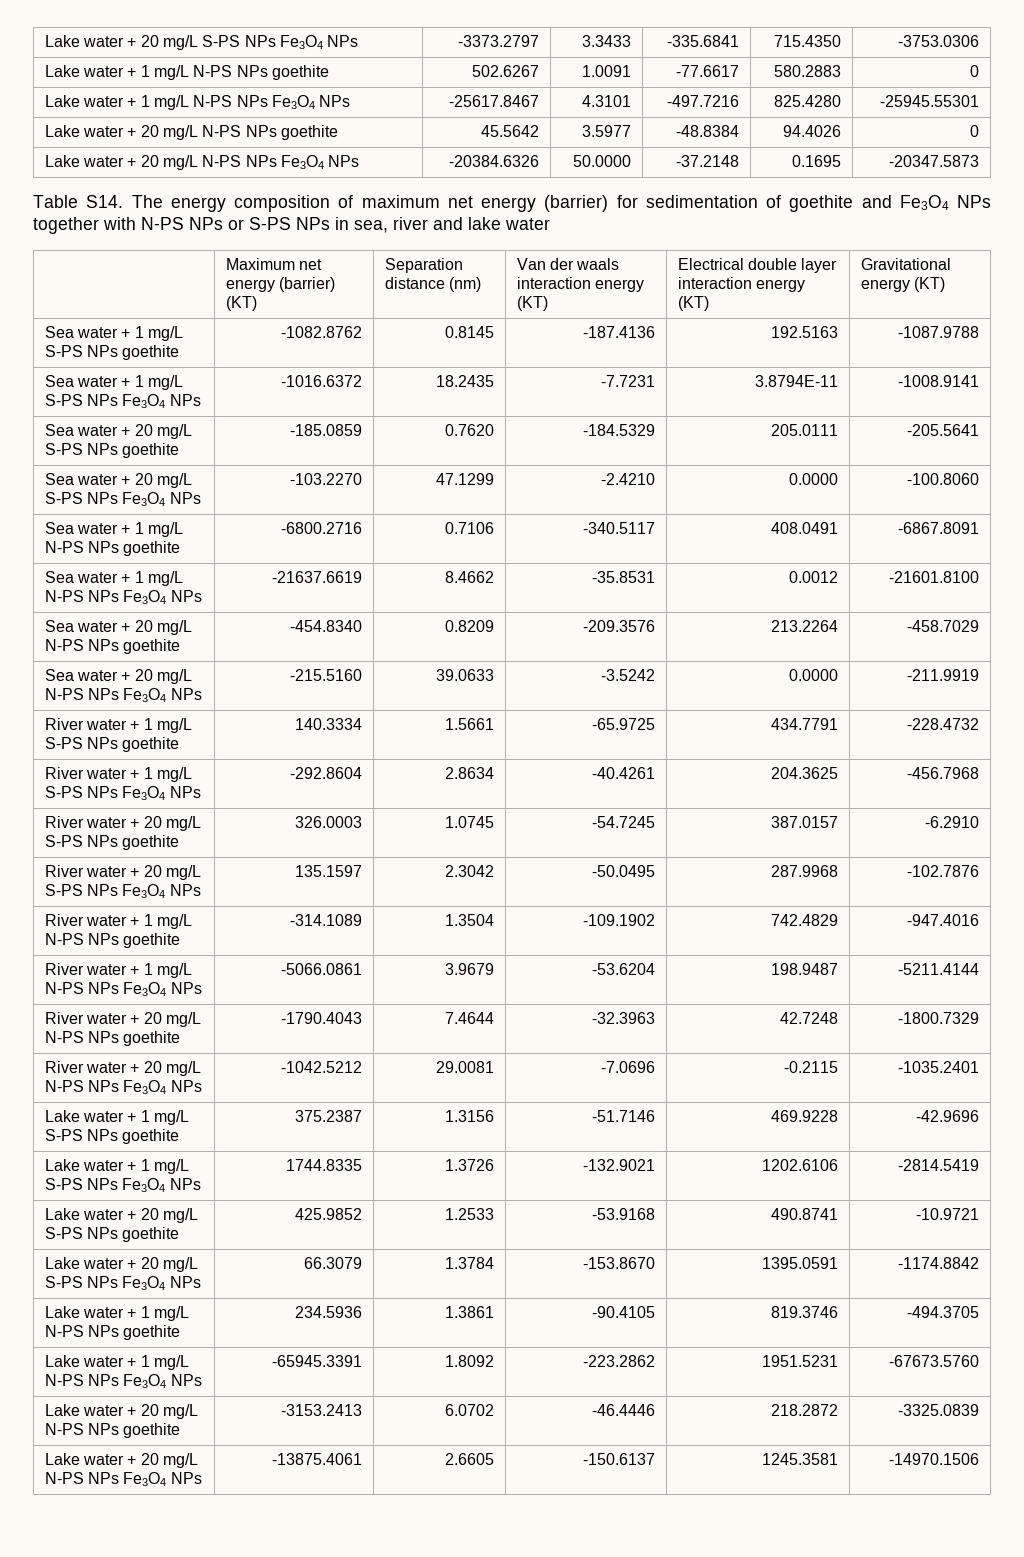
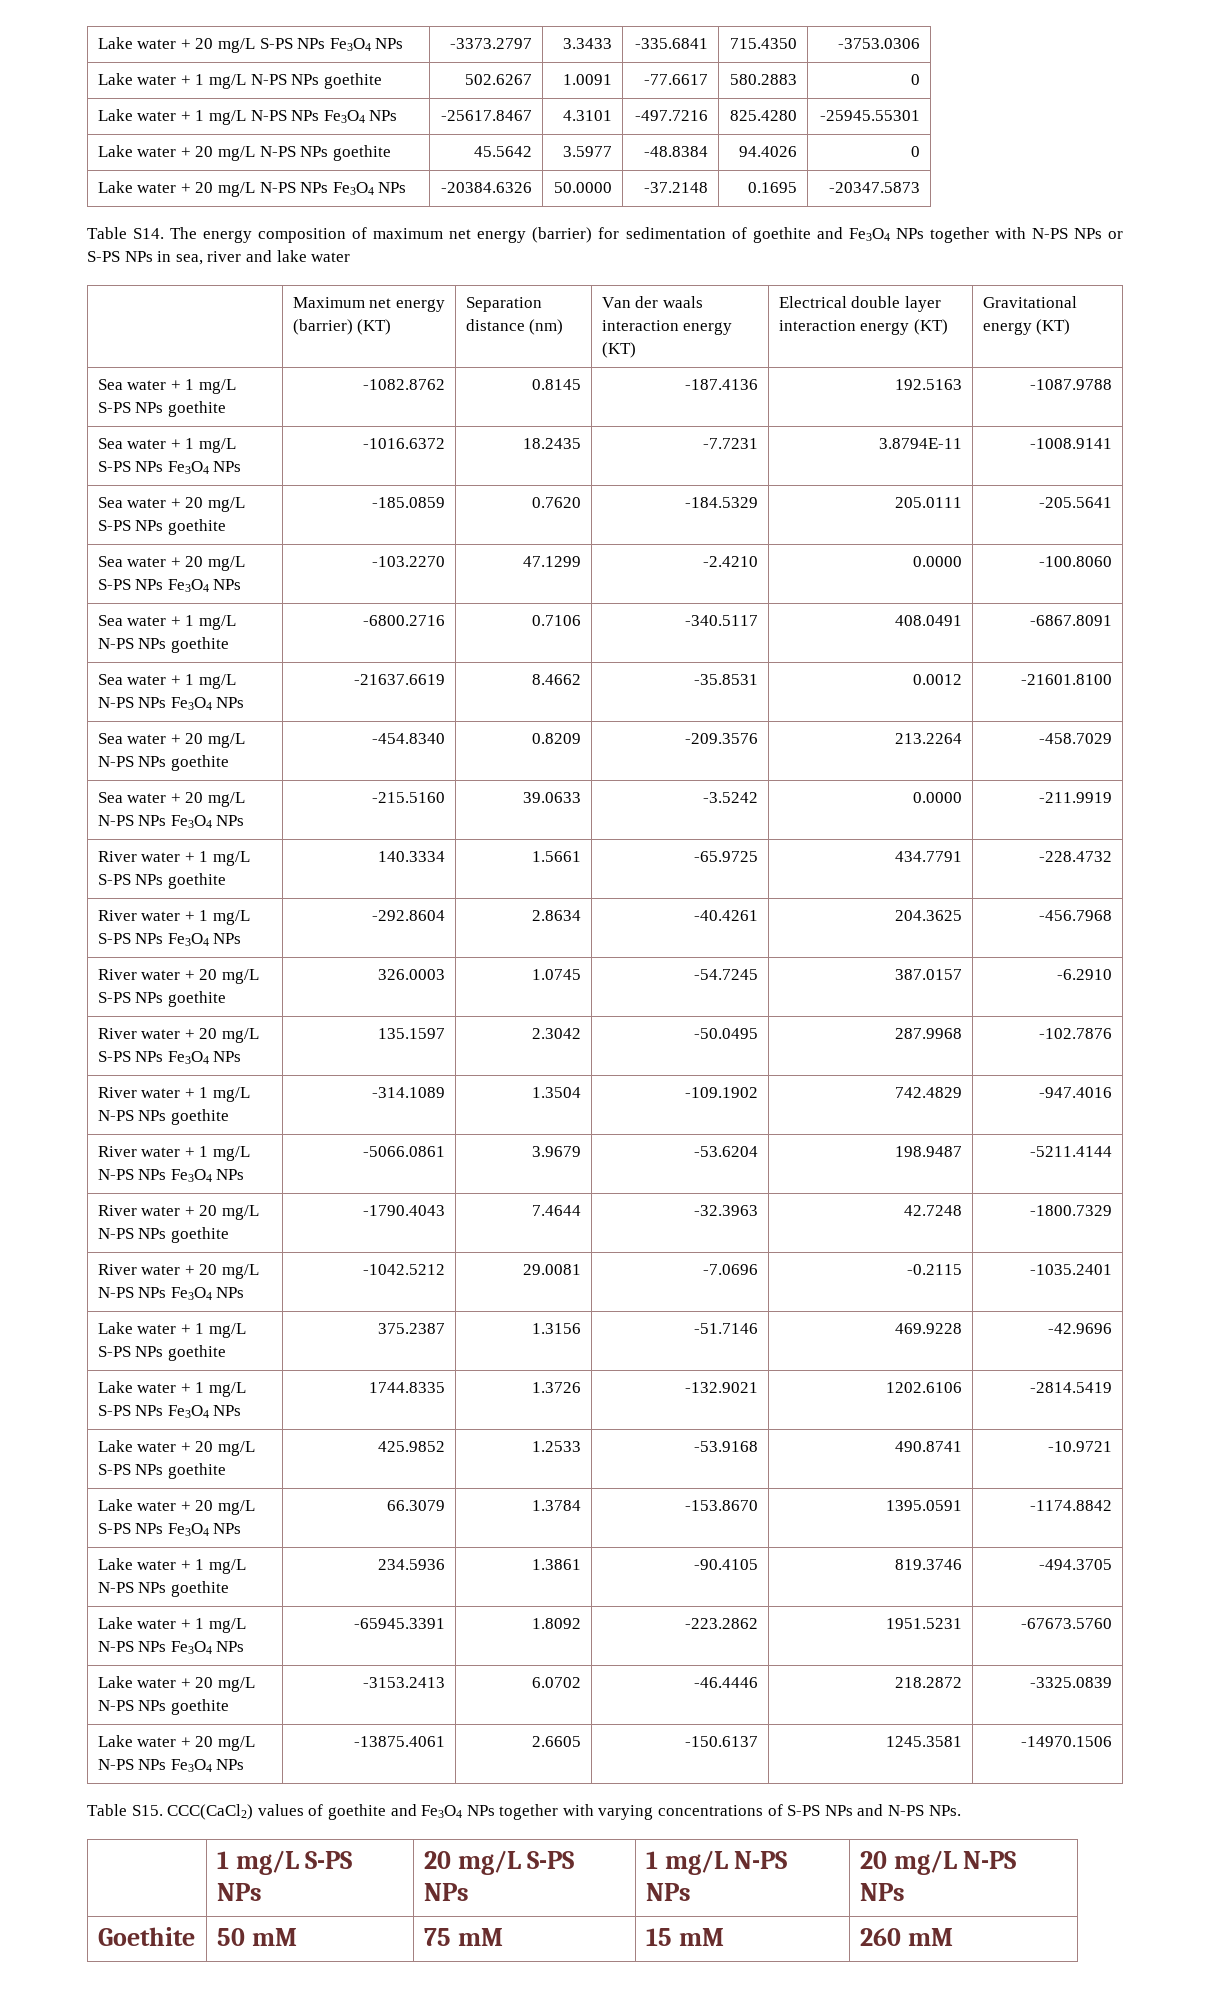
(980, 1459) none -> [87,1804,961,1820] [216,1850,353,1875] [216,1883,262,1901] [423,1850,575,1875] [423,1883,469,1901] [645,1850,788,1875] [645,1883,691,1901] [859,1850,1017,1875] [859,1883,905,1901] [97,1927,195,1946] [216,1928,297,1946] [423,1928,503,1946] [645,1928,724,1946] [859,1928,953,1946] // Table S15. CCC(CaCl2) values of goethite and Fe3O4 NPs together with varying concentrations of S-PS NPs and N-PS NPs. // | 1 mg/L S-PS NPs | 20 mg/L S-PS NPs | 1 mg/L N-PS NPs | 20 mg/L N-PS NPs // Goethite | 50 mM | 75 mM | 15 mM | 260 mM

